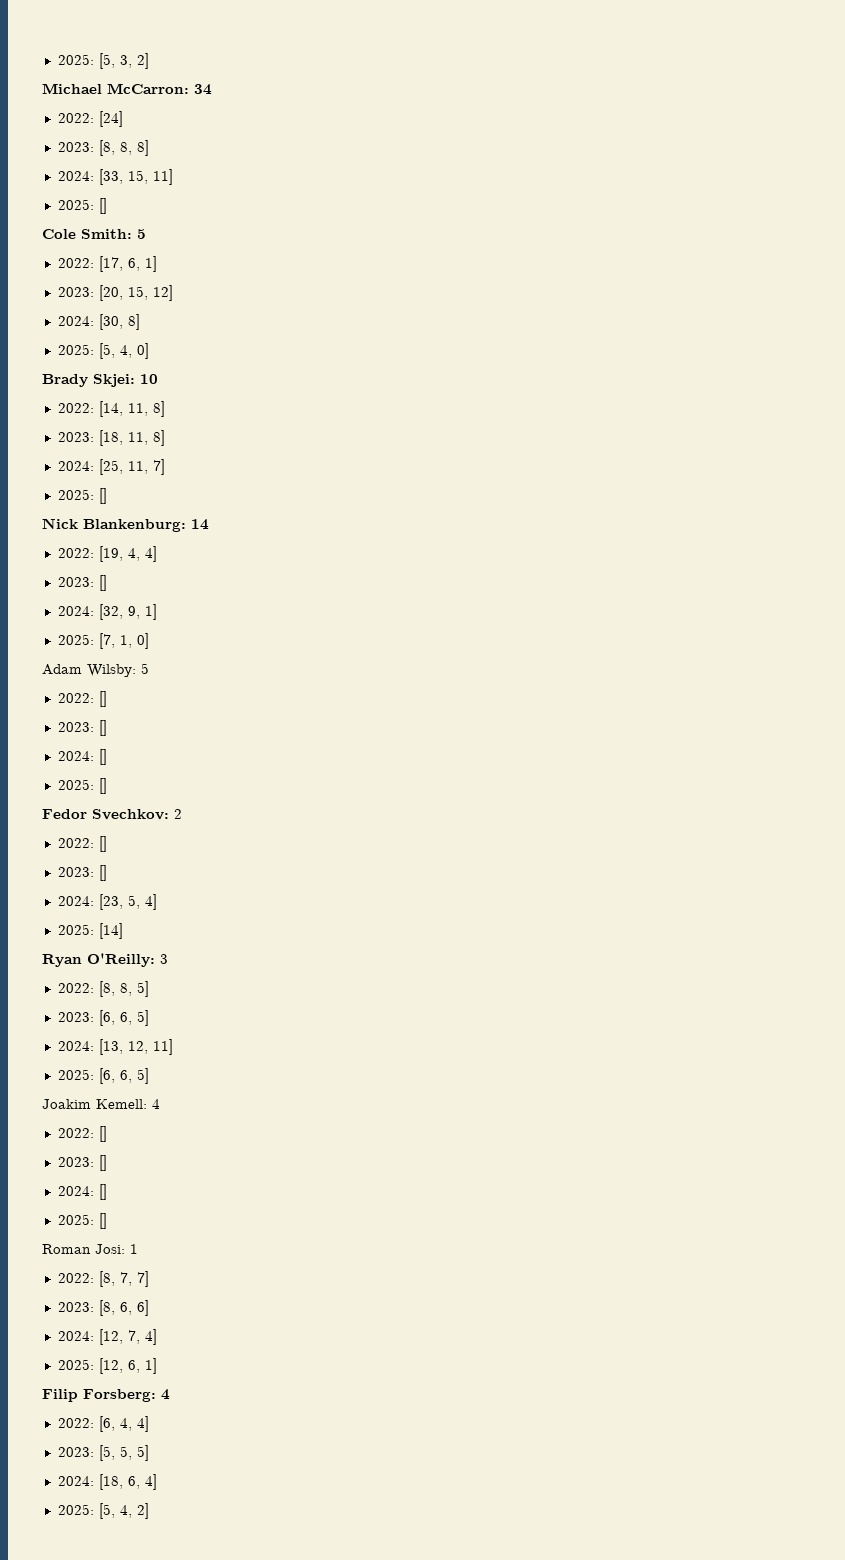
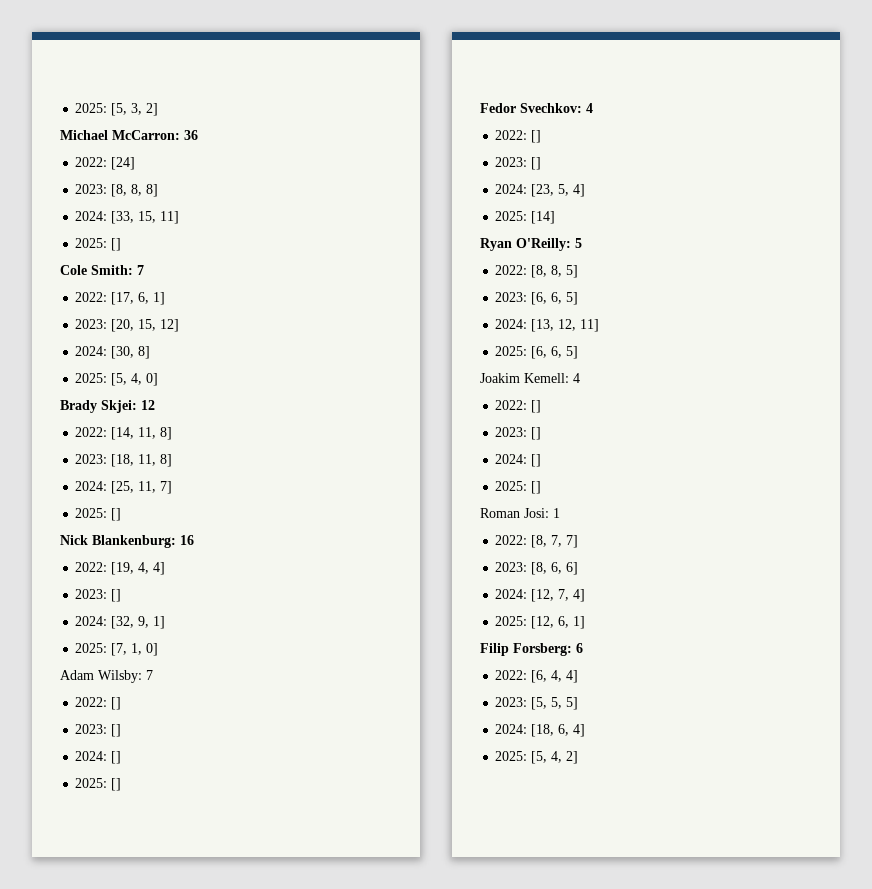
[194,84,212,95] 34 -> [184,130,198,140] 36
[137,229,146,239] 5 -> [137,265,144,275] 7
[140,374,158,384] 10 -> [141,400,155,410] 12
[191,519,209,530] 14 -> [180,535,194,545] 16
[141,663,149,674] 5 -> [146,670,153,680] 7
[174,809,182,819] 2 -> [586,103,593,113] 4
[160,954,168,964] 3 -> [575,238,582,248] 5
[161,1389,170,1400] 4 -> [576,643,583,653] 6

